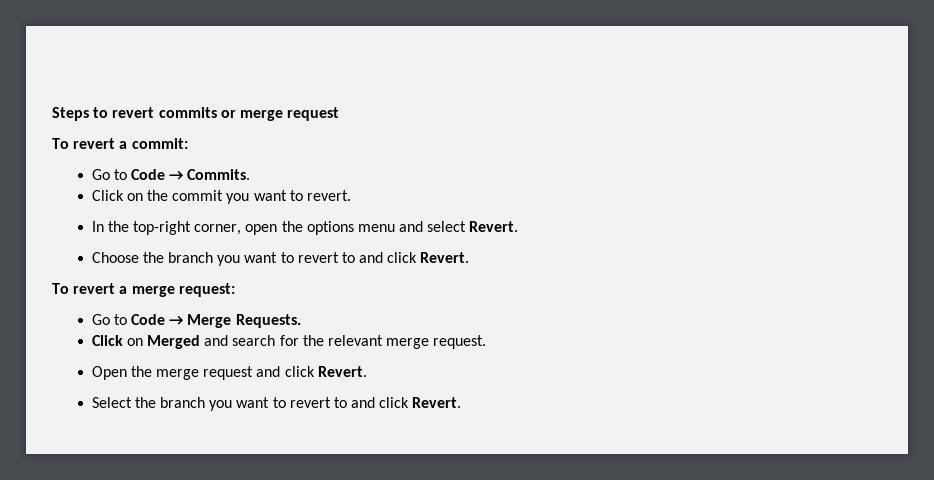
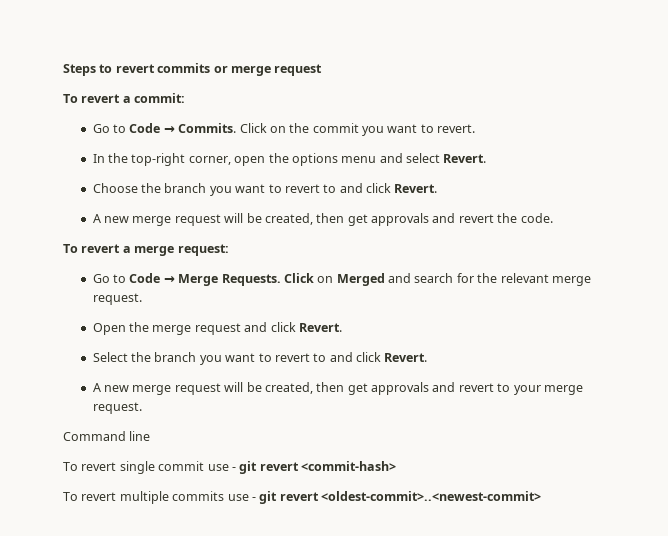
(251, 174) // -> (237, 128) none
(470, 257) none -> [92,213,553,226] // A new merge request will be created, then get approvals and revert the code.
(301, 321) // -> (281, 280) none
(462, 402) none -> [92,382,583,395] [92,402,142,414] [63,431,151,441] [63,461,396,474] [63,491,541,504] // A new merge request will be created, then get approvals and revert to your merge request. // Command line // To revert single commit use - git revert <commit-hash> // To revert multiple commits use - git revert <oldest-commit>..<newest-commit>

